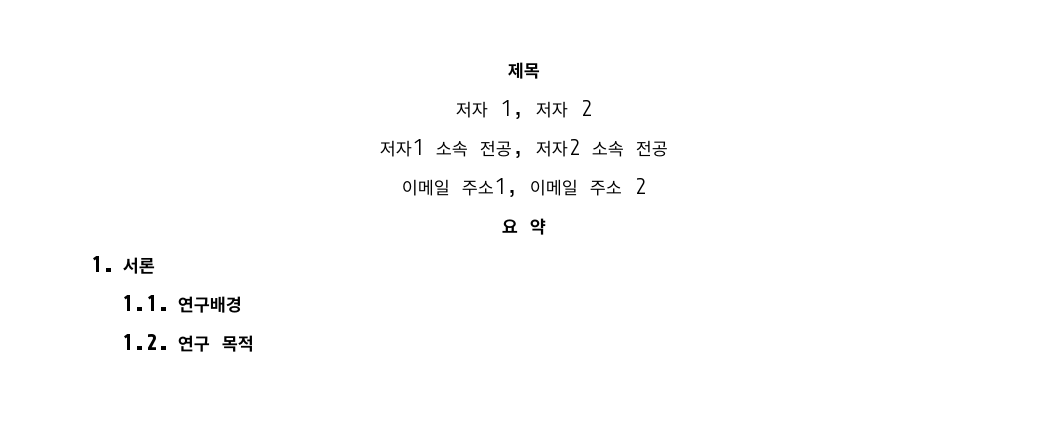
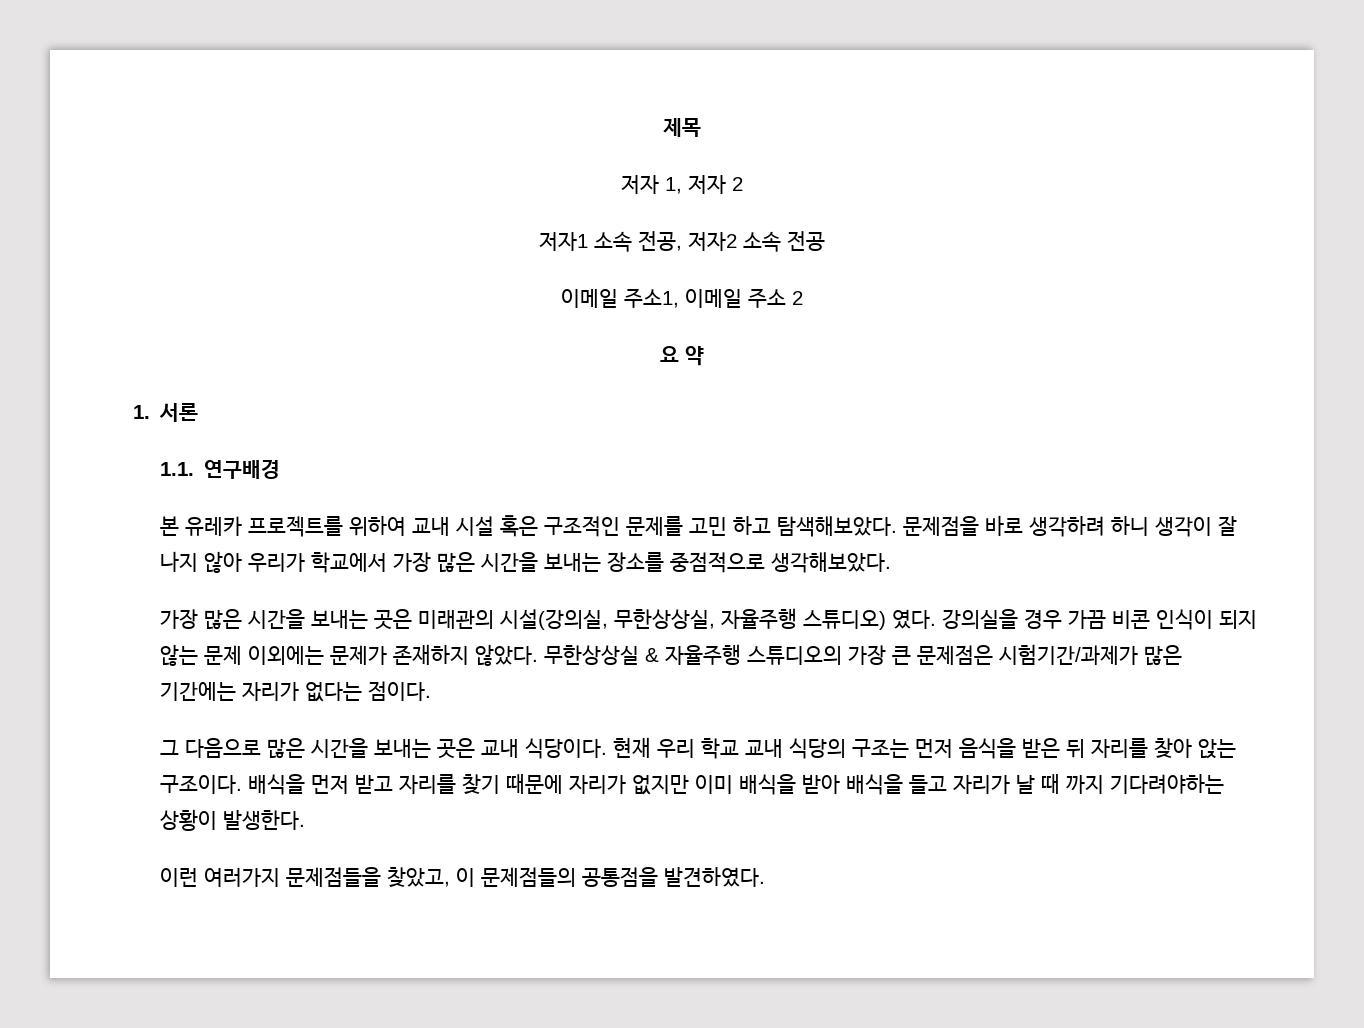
[121,334,255,352] 1.2. 연구 목적 -> [159,515,1237,537] [159,551,891,573] [159,608,1257,630] [159,644,1182,666] [159,681,431,702] [159,737,1236,759] [159,773,1224,795] [159,809,305,831] [159,867,765,887] 본 유레카 프로젝트를 위하여 교내 시설 혹은 구조적인 문제를 고민 하고 탐색해보았다. 문제점을 바로 생각하려 하니 생각이 잘 나지 않아 우리가 학교에서 가장 많은 시간을 보내는 장소를 중점적으로 생각해보았다. // 가장 많은 시간을 보내는 곳은 미래관의 시설(강의실, 무한상상실, 자율주행 스튜디오) 였다. 강의실을 경우 가끔 비콘 인식이 되지 않는 문제 이외에는 문제가 존재하지 않았다. 무한상상실 & 자율주행 스튜디오의 가장 큰 문제점은 시험기간/과제가 많은 기간에는 자리가 없다는 점이다. // 그 다음으로 많은 시간을 보내는 곳은 교내 식당이다. 현재 우리 학교 교내 식당의 구조는 먼저 음식을 받은 뒤 자리를 찾아 앉는 구조이다. 배식을 먼저 받고 자리를 찾기 때문에 자리가 없지만 이미 배식을 받아 배식을 들고 자리가 날 때 까지 기다려야하는 상황이 발생한다. // 이런 여러가지 문제점들을 찾았고, 이 문제점들의 공통점을 발견하였다.

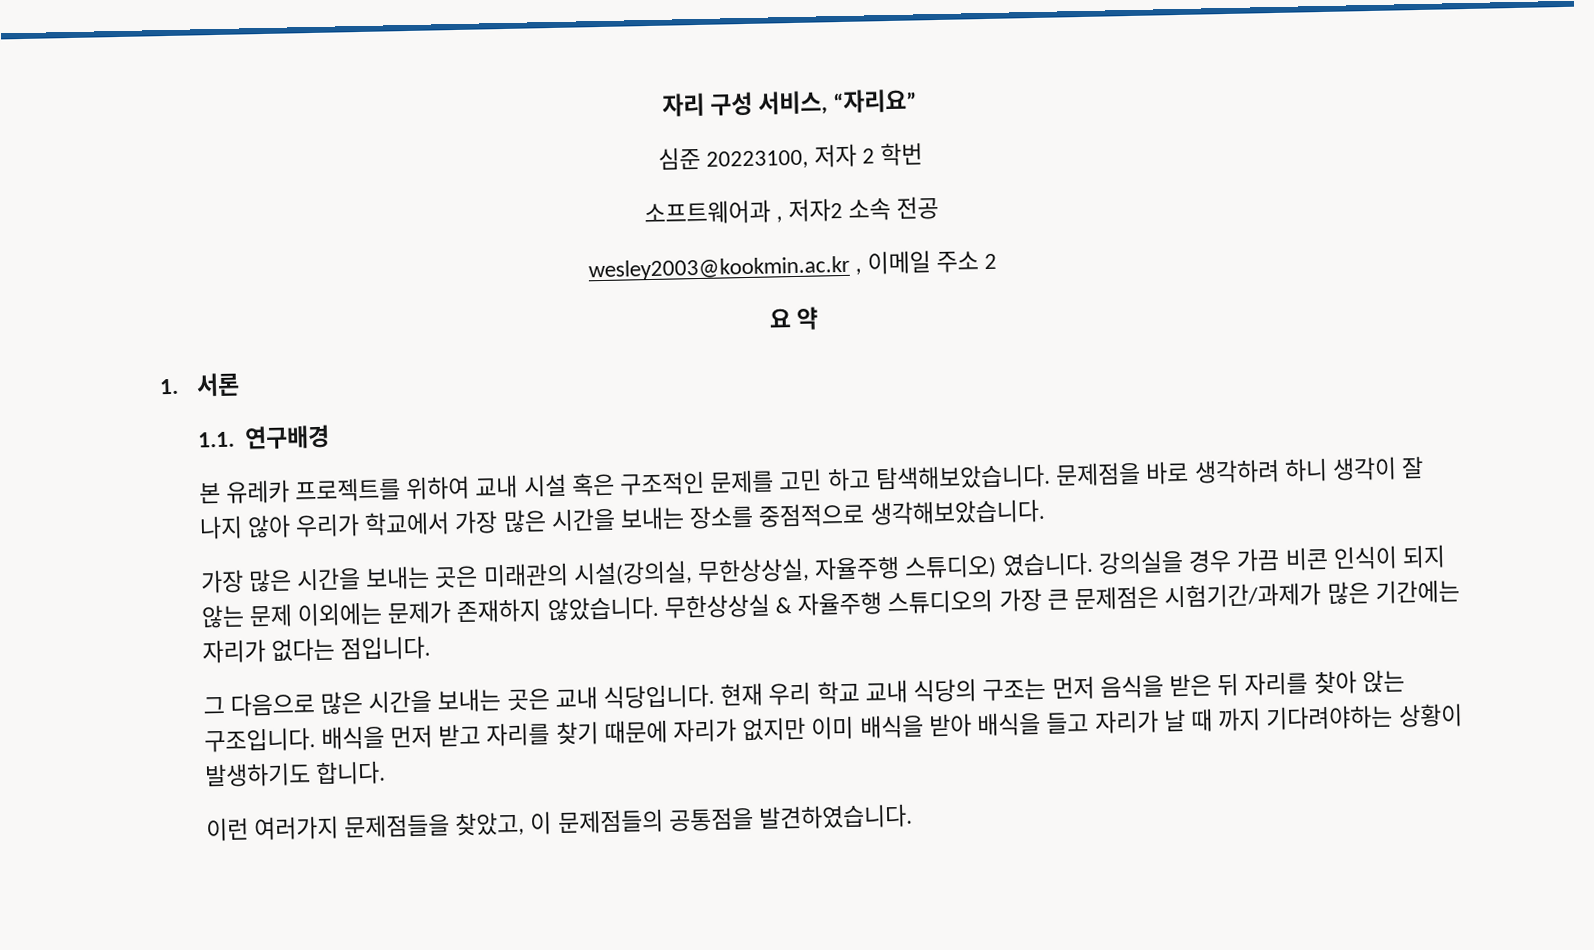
[663,118,701,137] [621,175,682,194] 제목 // 저자 1, -> [661,88,918,117] [657,146,809,170] 자리 구성 서비스, “자리요” // 심준 20223100,
[539,231,682,252] // 저자1 소속 전공, -> [880,142,924,167] [643,199,783,226] 학번 // 소프트웨어과 ,
[561,288,679,308] 이메일 주소1, -> [587,255,862,282] wesley2003@kookmin.ac.kr ,
[776,516,897,537] 탐색해보았다. -> [874,463,1051,491] 탐색해보았습니다.
[770,552,891,573] 생각해보았다. -> [869,498,1046,526] 생각해보았습니다.
[891,609,936,629] 였다. -> [1001,551,1094,577] 였습니다.
[474,644,538,666] 않았다. -> [546,595,659,622] 않았습니다.
[367,681,431,701] 점이다. -> [339,635,431,661] 점입니다.
[524,738,607,759] 식당이다. -> [603,683,716,710] 식당입니다.
[159,775,242,794] 구조이다. -> [203,727,316,753] 구조입니다.
[222,810,305,830] 발생한다. -> [203,760,386,788] 발생하기도 합니다.
[663,867,765,887] 발견하였다. -> [758,803,914,830] 발견하였습니다.

